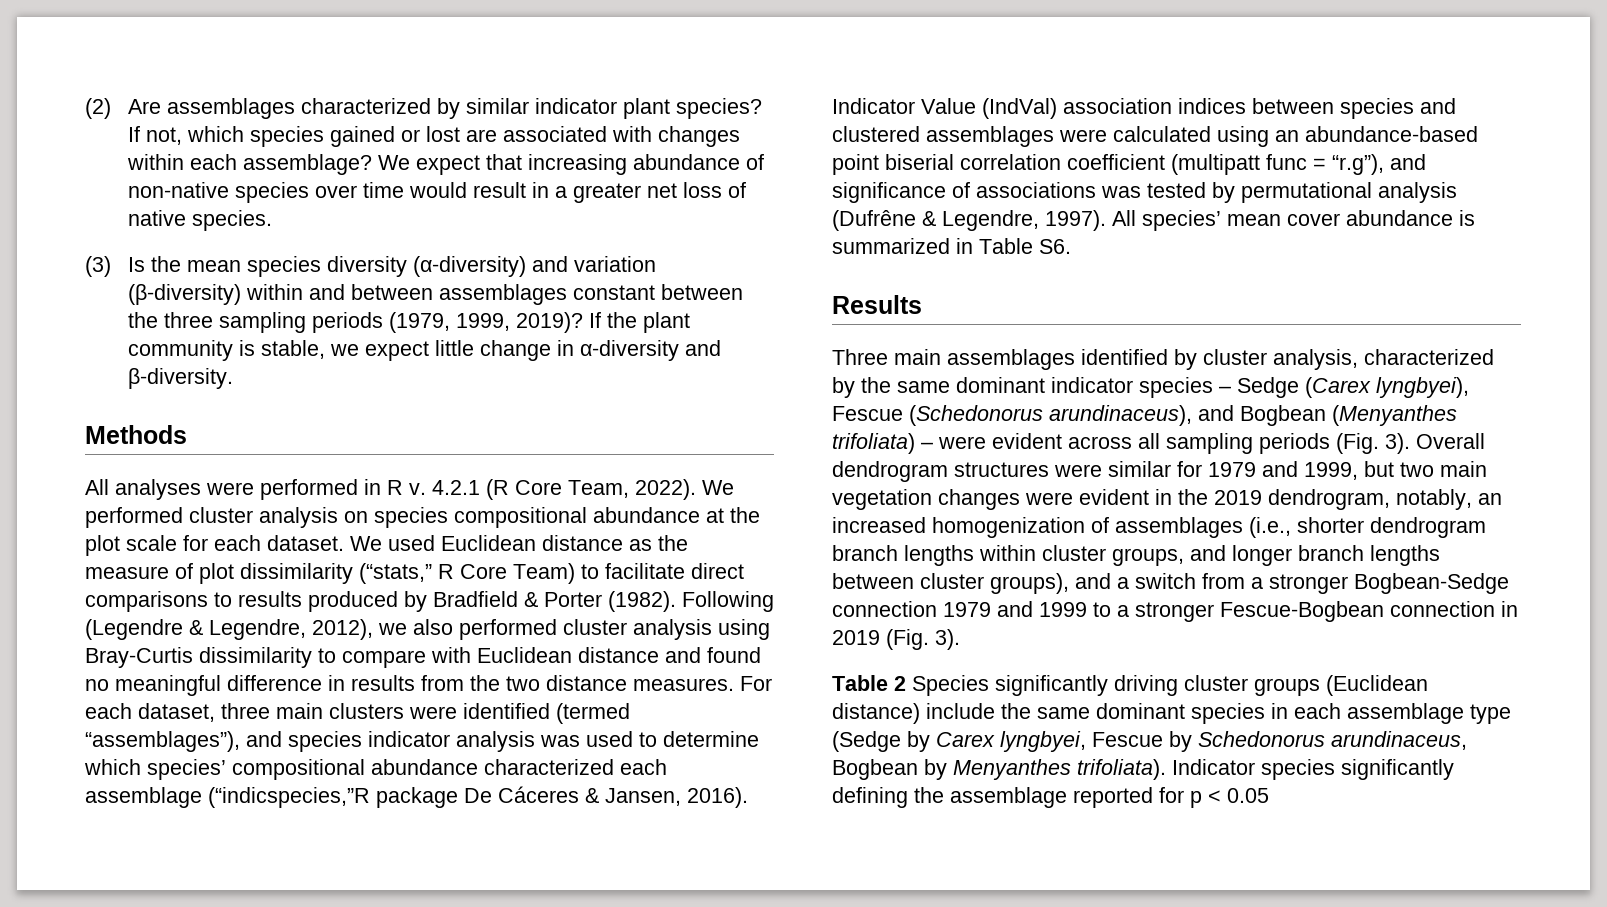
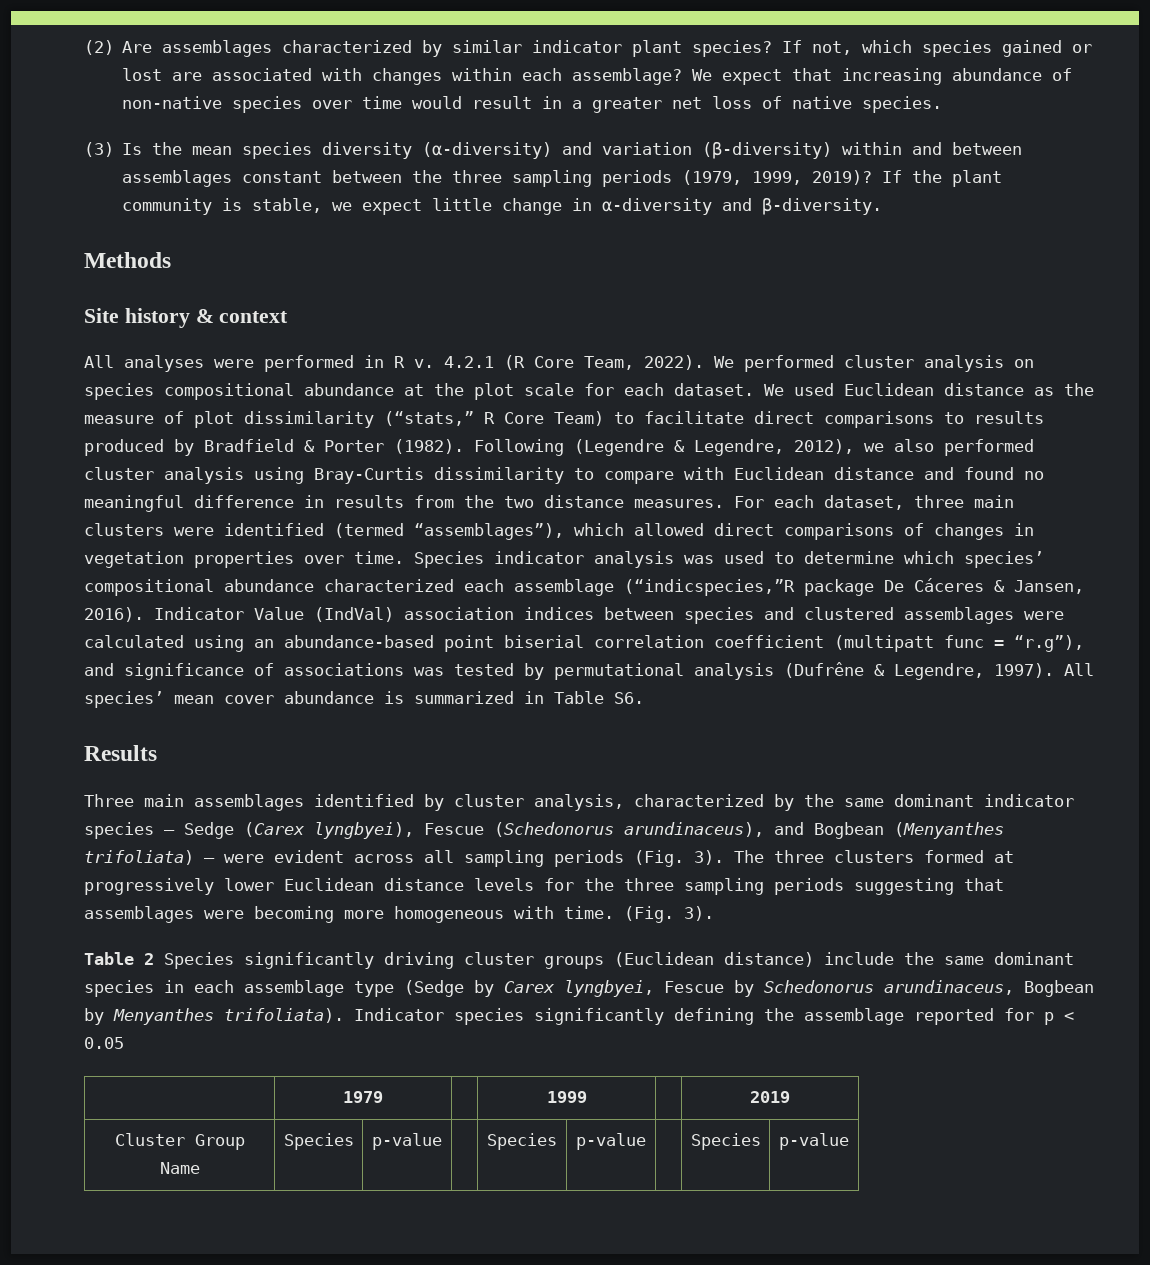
(187, 434) none -> [84,308,289,328] // Site history & context
[246,731,362,752] and species -> [574,523,1034,540] [84,551,484,568] which allowed direct comparisons of changes in vegetation properties over time. Species
[1416,433,1485,449] [832,461,1487,482] [832,489,1502,510] [832,517,1486,538] [832,545,1440,566] [832,573,1509,594] [832,601,1518,622] [832,630,880,645] Overall dendrogram structures were similar for 1979 and 1999, but two main vegetation changes were evident in the 2019 dendrogram, notably, an increased homogenization of assemblages (i.e., shorter dendrogram branch lengths within cluster groups, and longer branch lengths between cluster groups), and a switch from a stronger Bogbean-Sedge connection 1979 and 1999 to a stronger Fescue-Bogbean connection in 2019 -> [734,850,1014,863] [84,878,1004,895] [84,906,614,923] The three clusters formed at progressively lower Euclidean distance levels for the three sampling periods suggesting that assemblages were becoming more homogeneous with time.
(1269, 795) none -> [343,1091,383,1103] [546,1091,587,1103] [750,1091,791,1103] [114,1133,245,1150] [159,1162,200,1174] [283,1133,354,1150] [372,1133,442,1150] [487,1133,557,1150] [576,1133,646,1150] [690,1133,761,1150] [779,1133,849,1150] // | 1979 | | 1999 | | 2019 // Cluster Group Name | Species | p-value | | Species | p-value | | Species | p-value

